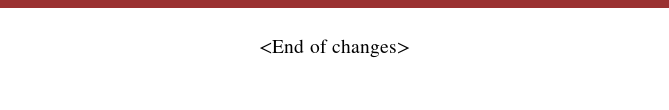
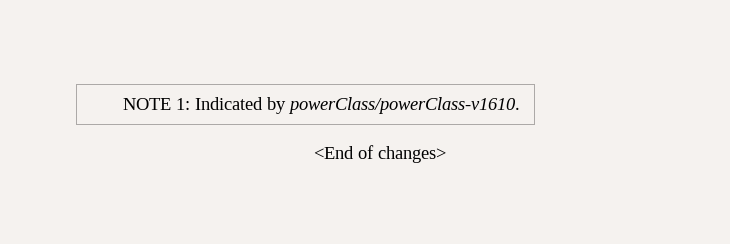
(259, 46) none -> [123,97,521,114] NOTE 1: Indicated by powerClass/powerClass-v1610. //

